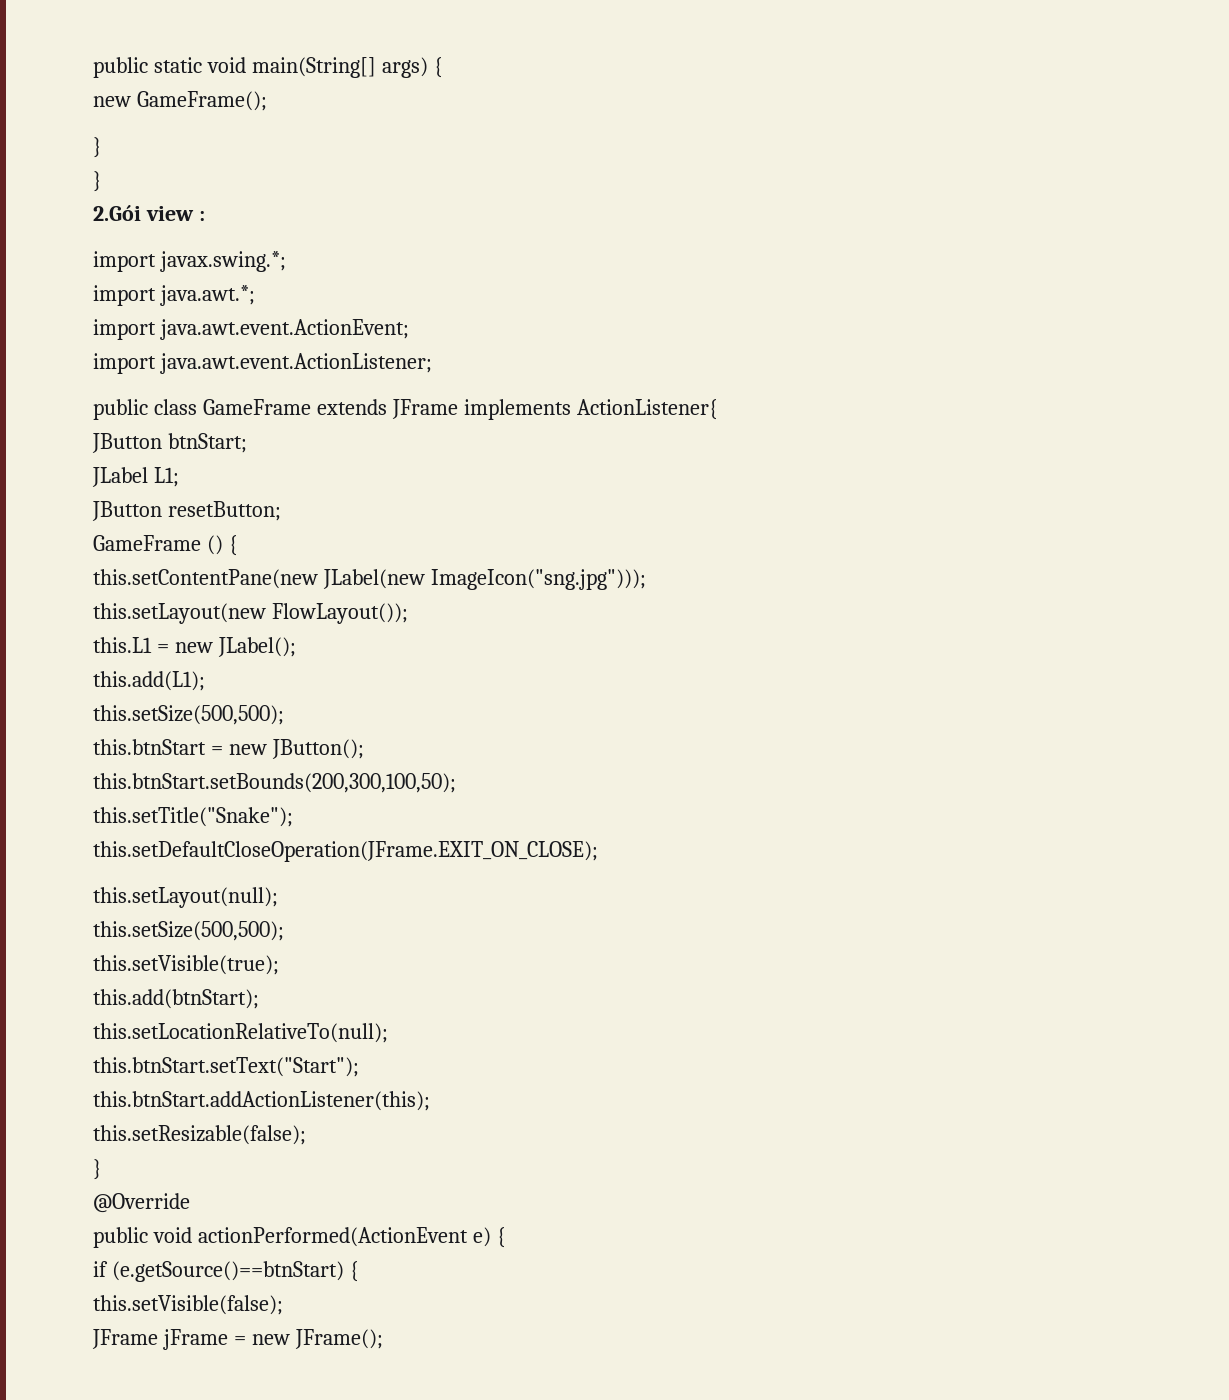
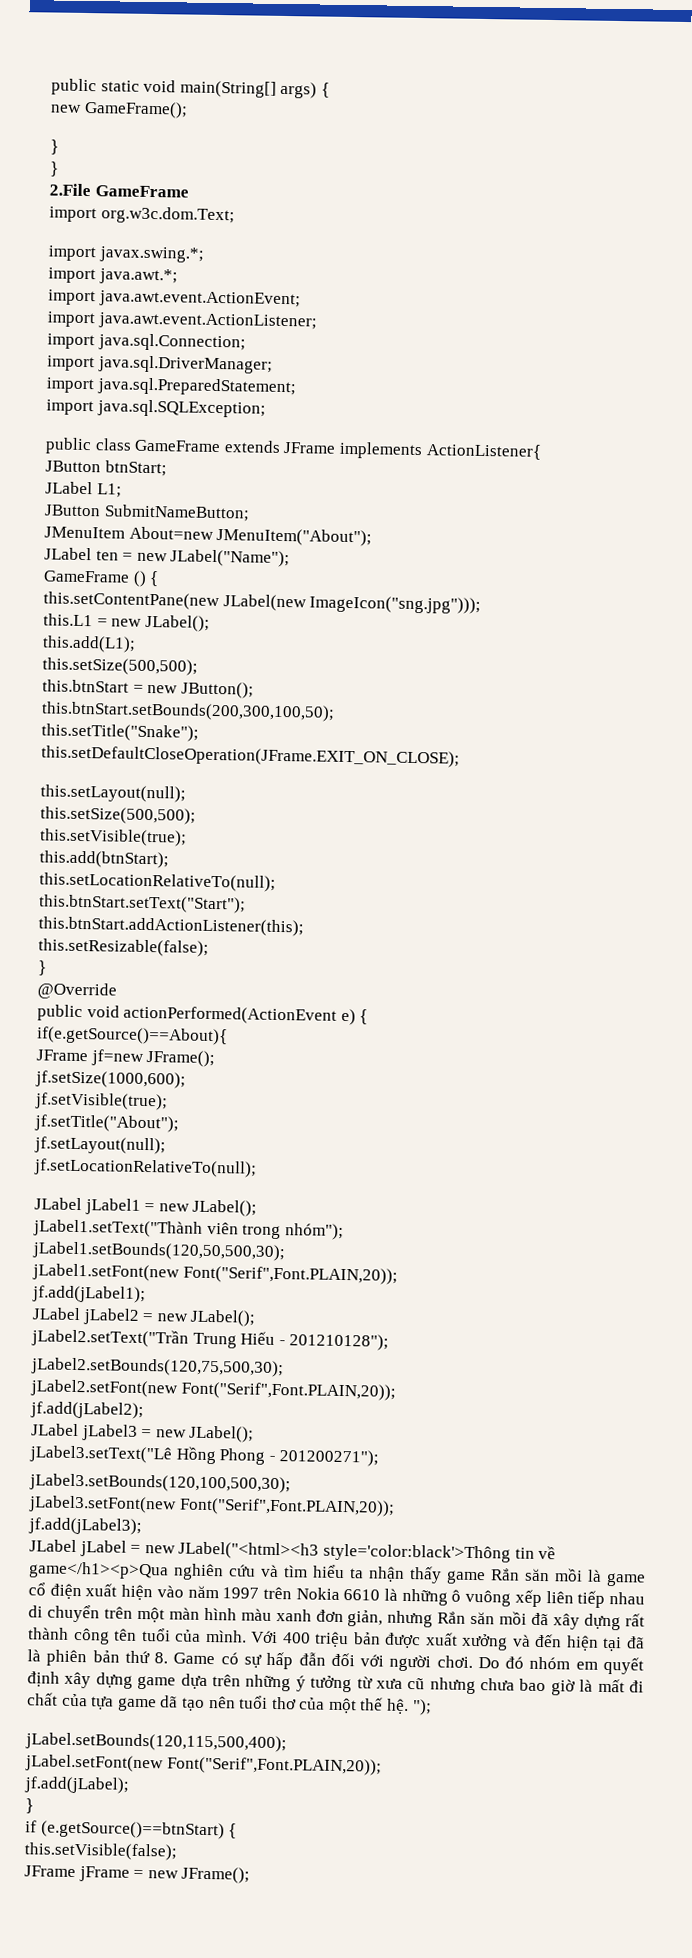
[93,205,205,221] 2.Gói view : -> [49,183,189,198] [49,206,235,225] 2.File GameFrame // import org.w3c.dom.Text;
(432, 363) none -> [47,333,246,352] [47,355,273,374] [46,377,296,397] [46,399,266,418] // import java.sql.Connection; // import java.sql.DriverManager; // import java.sql.PreparedStatement; // import java.sql.SQLException;
[167,501,281,521] resetButton; -> [103,504,250,522] [44,526,373,547] [44,547,291,568] SubmitNameButton; // JMenuItem About=new JMenuItem("About"); // JLabel ten = new JLabel("Name");
[93,603,408,624] // this.setLayout(new FlowLayout()); -> (482, 604) none
(506, 1237) none -> [37,1026,228,1046] [36,1049,216,1068] [35,1070,186,1089] [35,1092,168,1111] [34,1114,179,1133] [34,1136,166,1155] [34,1158,257,1178] [34,1197,258,1217] [33,1219,344,1240] [32,1241,285,1262] [32,1263,398,1285] [32,1285,146,1304] [32,1307,257,1327] [31,1328,390,1351] [31,1357,284,1378] [30,1379,396,1401] [30,1401,144,1420] [31,1423,255,1443] [29,1445,380,1467] [29,1473,291,1494] [28,1495,395,1517] [28,1517,142,1535] [29,1539,557,1563] [28,1561,646,1587] [28,1582,645,1608] [28,1604,645,1631] [28,1627,645,1652] [27,1649,644,1675] [27,1671,645,1696] [27,1692,432,1716] [25,1732,287,1753] [25,1754,382,1776] [24,1776,129,1794] [25,1798,34,1814] // if(e.getSource()==About){ // JFrame jf=new JFrame(); // jf.setSize(1000,600); // jf.setVisible(true); // jf.setTitle("About"); // jf.setLayout(null); // jf.setLocationRelativeTo(null); // JLabel jLabel1 = new JLabel(); // jLabel1.setText("Thành viên trong nhóm"); // jLabel1.setBounds(120,50,500,30); // jLabel1.setFont(new Font("Serif",Font.PLAIN,20)); // jf.add(jLabel1); // JLabel jLabel2 = new JLabel(); // jLabel2.setText("Trần Trung Hiếu - 201210128"); // jLabel2.setBounds(120,75,500,30); // jLabel2.setFont(new Font("Serif",Font.PLAIN,20)); // jf.add(jLabel2); // JLabel jLabel3 = new JLabel(); // jLabel3.setText("Lê Hồng Phong - 201200271"); // jLabel3.setBounds(120,100,500,30); // jLabel3.setFont(new Font("Serif",Font.PLAIN,20)); // jf.add(jLabel3); // JLabel jLabel = new JLabel("<html><h3 style='color:black'>Thông tin về game</h1><p>Qua nghiên cứu và tìm hiểu ta nhận thấy game Rắn săn mồi là game cổ điện xuất hiện vào năm 1997 trên Nokia 6610 là những ô vuông xếp liên tiếp nhau di chuyển trên một màn hình màu xanh đơn giản, nhưng Rắn săn mồi đã xây dựng rất thành công tên tuổi của mình. Với 400 triệu bản được xuất xưởng và đến hiện tại đã là phiên bản thứ 8. Game có sự hấp đẫn đối với người chơi. Do đó nhóm em quyết định xây dựng game dựa trên những ý tưởng từ xưa cũ nhưng chưa bao giờ là mất đi chất của tựa game dã tạo nên tuổi thơ của một thế hệ. "); // jLabel.setBounds(120,115,500,400); // jLabel.setFont(new Font("Serif",Font.PLAIN,20)); // jf.add(jLabel); // }

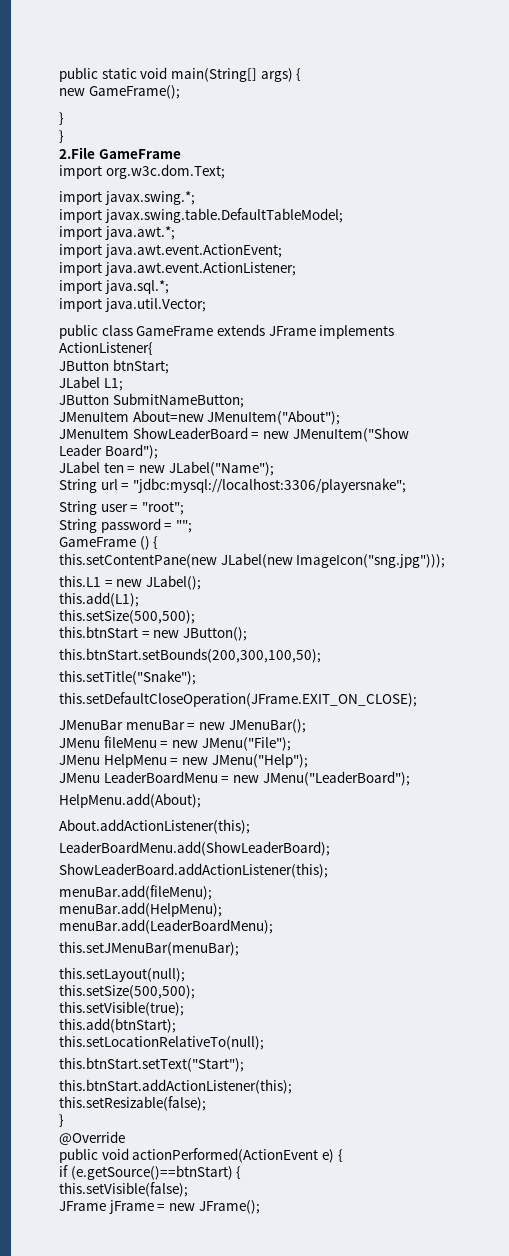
(204, 254) none -> [59,208,343,223] // import javax.swing.table.DefaultTableModel;
[97,333,246,352] [47,355,273,374] [46,377,296,397] [46,399,266,418] java.sql.Connection; // import java.sql.DriverManager; // import java.sql.PreparedStatement; // import java.sql.SQLException; -> [104,280,169,294] [59,298,206,312] java.sql.*; // import java.util.Vector;
(373, 537) none -> [59,427,409,442] [59,444,158,459] // JMenuItem ShowLeaderBoard = new JMenuItem("Show Leader Board");
(291, 558) none -> [59,478,406,493] [59,501,184,515] [59,518,192,533] // String url = "jdbc:mysql://localhost:3306/playersnake"; // String user = "root"; // String password = "";
(460, 756) none -> [59,719,306,733] [59,736,291,751] [59,754,308,768] [59,771,410,786] [59,793,201,808] [59,819,250,834] [59,841,330,856] [59,863,328,878] [59,885,212,900] [59,902,222,917] [59,919,273,934] [59,941,239,956] // JMenuBar menuBar = new JMenuBar(); // JMenu fileMenu = new JMenu("File"); // JMenu HelpMenu = new JMenu("Help"); // JMenu LeaderBoardMenu = new JMenu("LeaderBoard"); // HelpMenu.add(About); // About.addActionListener(this); // LeaderBoardMenu.add(ShowLeaderBoard); // ShowLeaderBoard.addActionListener(this); // menuBar.add(fileMenu); // menuBar.add(HelpMenu); // menuBar.add(LeaderBoardMenu); // this.setJMenuBar(menuBar);
[37,1026,228,1046] [36,1049,216,1068] [35,1070,186,1089] [35,1092,168,1111] [34,1114,179,1133] [34,1136,166,1155] [34,1158,257,1178] [34,1197,258,1217] [33,1219,344,1240] [32,1241,285,1262] [32,1263,398,1285] [32,1285,146,1304] [32,1307,257,1327] [31,1328,390,1351] [31,1357,284,1378] [30,1379,396,1401] [30,1401,144,1420] [31,1423,255,1443] [29,1445,380,1467] [29,1473,291,1494] [28,1495,395,1517] [28,1517,142,1535] [29,1539,557,1563] [28,1561,646,1587] [28,1582,645,1608] [28,1604,645,1631] [28,1627,645,1652] [27,1649,644,1675] [27,1671,645,1696] [27,1692,432,1716] [25,1732,287,1753] [25,1754,382,1776] [24,1776,129,1794] [25,1798,34,1814] // if(e.getSource()==About){ // JFrame jf=new JFrame(); // jf.setSize(1000,600); // jf.setVisible(true); // jf.setTitle("About"); // jf.setLayout(null); // jf.setLocationRelativeTo(null); // JLabel jLabel1 = new JLabel(); // jLabel1.setText("Thành viên trong nhóm"); // jLabel1.setBounds(120,50,500,30); // jLabel1.setFont(new Font("Serif",Font.PLAIN,20)); // jf.add(jLabel1); // JLabel jLabel2 = new JLabel(); // jLabel2.setText("Trần Trung Hiếu - 201210128"); // jLabel2.setBounds(120,75,500,30); // jLabel2.setFont(new Font("Serif",Font.PLAIN,20)); // jf.add(jLabel2); // JLabel jLabel3 = new JLabel(); // jLabel3.setText("Lê Hồng Phong - 201200271"); // jLabel3.setBounds(120,100,500,30); // jLabel3.setFont(new Font("Serif",Font.PLAIN,20)); // jf.add(jLabel3); // JLabel jLabel = new JLabel("<html><h3 style='color:black'>Thông tin về game</h1><p>Qua nghiên cứu và tìm hiểu ta nhận thấy game Rắn săn mồi là game cổ điện xuất hiện vào năm 1997 trên Nokia 6610 là những ô vuông xếp liên tiếp nhau di chuyển trên một màn hình màu xanh đơn giản, nhưng Rắn săn mồi đã xây dựng rất thành công tên tuổi của mình. Với 400 triệu bản được xuất xưởng và đến hiện tại đã là phiên bản thứ 8. Game có sự hấp đẫn đối với người chơi. Do đó nhóm em quyết định xây dựng game dựa trên những ý tưởng từ xưa cũ nhưng chưa bao giờ là mất đi chất của tựa game dã tạo nên tuổi thơ của một thế hệ. "); // jLabel.setBounds(120,115,500,400); // jLabel.setFont(new Font("Serif",Font.PLAIN,20)); // jf.add(jLabel); // } -> (343, 1155) none

